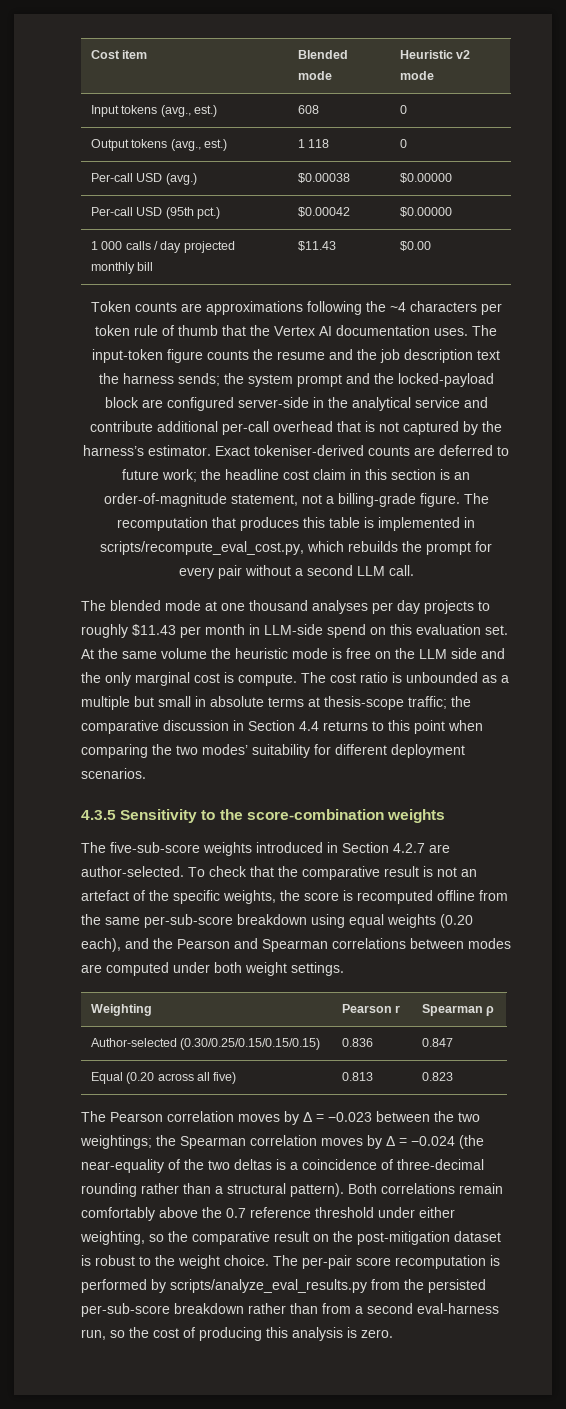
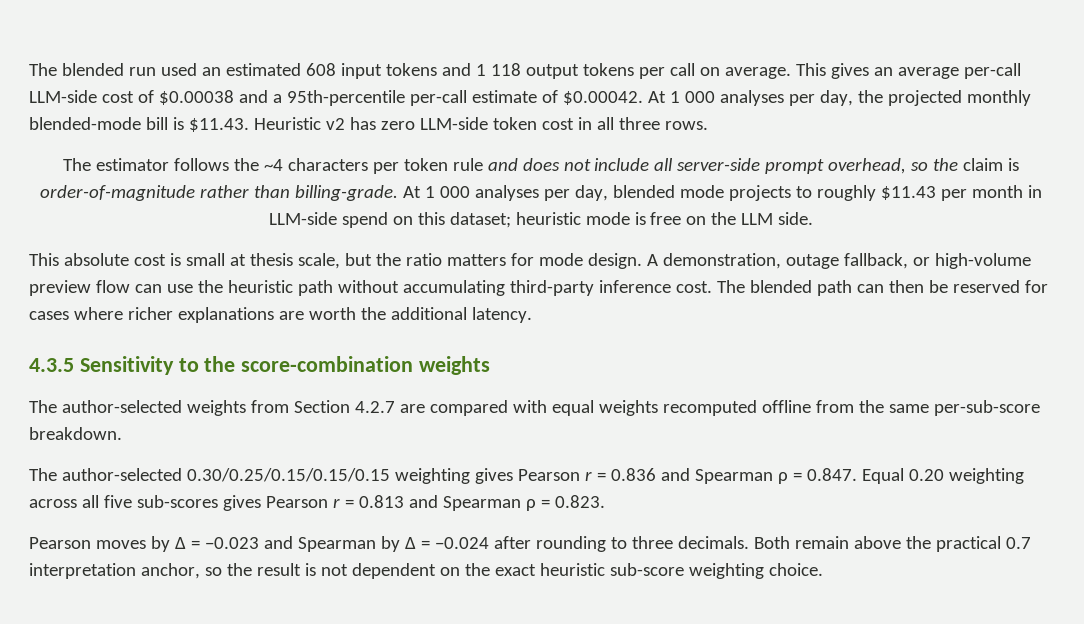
[90,50,148,59] [297,50,348,59] [297,71,332,80] [399,50,471,59] [399,71,434,80] [90,105,217,117] [297,105,319,114] [399,105,407,114] [90,139,227,151] [297,139,330,148] [399,139,407,148] [90,173,197,185] [297,173,350,183] [399,173,452,183] [90,207,220,219] [297,207,350,217] [399,207,452,217] [90,241,235,253] [90,262,154,274] [297,241,336,251] [399,241,431,251] [90,301,362,315] Cost item | Blended mode | Heuristic v2 mode // Input tokens (avg., est.) | 608 | 0 // Output tokens (avg., est.) | 1 118 | 0 // Per-call USD (avg.) | $0.00038 | $0.00000 // Per-call USD (95th pct.) | $0.00042 | $0.00000 // 1 000 calls / day projected monthly bill | $11.43 | $0.00 // Token counts are approximations following -> [29,63,1021,79] [29,90,1031,106] [29,117,708,132] [62,158,229,171] The blended run used an estimated 608 input tokens and 1 118 output tokens per call on average. This gives an average per-call LLM-side cost of $0.00038 and a 95th-percentile per-call estimate of $0.00042. At 1 000 analyses per day, the projected monthly blended-mode bill is $11.43. Heuristic v2 has zero LLM-side token cost in all three rows. // The estimator follows
[162,325,497,336] [92,349,500,363] [98,373,494,387] [104,397,488,411] [90,421,502,435] [83,445,509,456] [122,469,470,482] [103,493,489,507] [117,517,475,531] [100,541,492,555] [178,565,414,579] [81,600,420,614] of thumb that the Vertex AI documentation uses. The input-token figure counts the resume and the job description text the harness sends; the system prompt and the locked-payload block are configured server-side in the analytical service and contribute additional per-call overhead that is not captured by the harness’s estimator. Exact tokeniser-derived counts are deferred to future work; the headline cost claim in this section is an order-of-magnitude statement, not a billing-grade figure. The recomputation that produces this table is implemented in scripts/recompute_eval_cost.py, which rebuilds the prompt for every pair without a second LLM call. // The blended mode at one thousand analyses per day -> [487,158,1020,174] [40,185,724,201] and does not include all server-side prompt overhead, so the claim is order-of-magnitude rather than billing-grade. At 1 000 analyses per day, blended mode
[416,624,508,635] [81,648,231,659] evaluation set. At the same volume the -> [449,212,511,228] dataset;
[451,648,505,659] [81,672,509,686] [81,696,471,710] [81,720,483,734] [81,744,465,758] [81,768,146,779] side and the only marginal cost is compute. The cost ratio is unbounded as a multiple but small in absolute terms at thesis-scope traffic; the comparative discussion in Section 4.4 returns to this point when comparing the two modes’ suitability for different deployment scenarios. -> [778,212,814,225] [29,253,1031,269] [29,280,1048,296] [29,307,532,323] side. // This absolute cost is small at thesis scale, but the ratio matters for mode design. A demonstration, outage fallback, or high-volume preview flow can use the heuristic path without accumulating third-party inference cost. The blended path can then be reserved for cases where richer explanations are worth the additional latency.
[110,842,450,856] [81,866,477,880] [81,890,353,904] five-sub-score weights introduced in Section 4.2.7 are author-selected. To check that the comparative result is not an artefact of the specific weights, the score is -> [61,400,658,416] author-selected weights from Section 4.2.7 are compared with equal weights
[237,914,473,928] [81,938,511,952] [81,962,344,976] [90,1004,152,1016] [341,1004,401,1013] [421,1004,495,1016] [90,1038,321,1050] [341,1038,373,1047] [421,1038,453,1047] [90,1072,237,1084] [341,1072,373,1081] [421,1072,453,1081] [81,1111,234,1122] breakdown using equal weights (0.20 each), and the Pearson and Spearman correlations between modes are computed under both weight settings. // Weighting | Pearson r | Spearman ρ // Author-selected (0.30/0.25/0.15/0.15/0.15) | 0.836 | 0.847 // Equal (0.20 across all five) | 0.813 | 0.823 // The Pearson correlation -> [29,427,122,440] [29,468,1024,484] [29,495,605,511] [29,537,91,549] breakdown. // The author-selected 0.30/0.25/0.15/0.15/0.15 weighting gives Pearson r = 0.836 and Spearman ρ = 0.847. Equal 0.20 weighting across all five sub-scores gives Pearson r = 0.813 and Spearman ρ = 0.823. // Pearson
[376,1111,480,1122] [80,1135,484,1149] [81,1159,484,1173] [81,1183,503,1197] [81,1207,455,1221] [80,1231,501,1245] [81,1255,500,1269] [81,1279,486,1293] [81,1303,499,1317] [81,1327,393,1341] between the two weightings; the Spearman correlation moves by Δ = −0.024 (the near-equality of the two deltas is a coincidence of three-decimal rounding rather than a structural pattern). Both correlations remain comfortably above the 0.7 reference threshold under either weighting, so the comparative result on the post-mitigation dataset is robust to the weight choice. The per-pair score recomputation is performed by scripts/analyze_eval_results.py from the persisted per-sub-score breakdown rather than from a second eval-harness run, so the cost of producing this analysis is zero. -> [263,536,1031,552] [29,563,823,579] and Spearman by Δ = −0.024 after rounding to three decimals. Both remain above the practical 0.7 interpretation anchor, so the result is not dependent on the exact heuristic sub-score weighting choice.

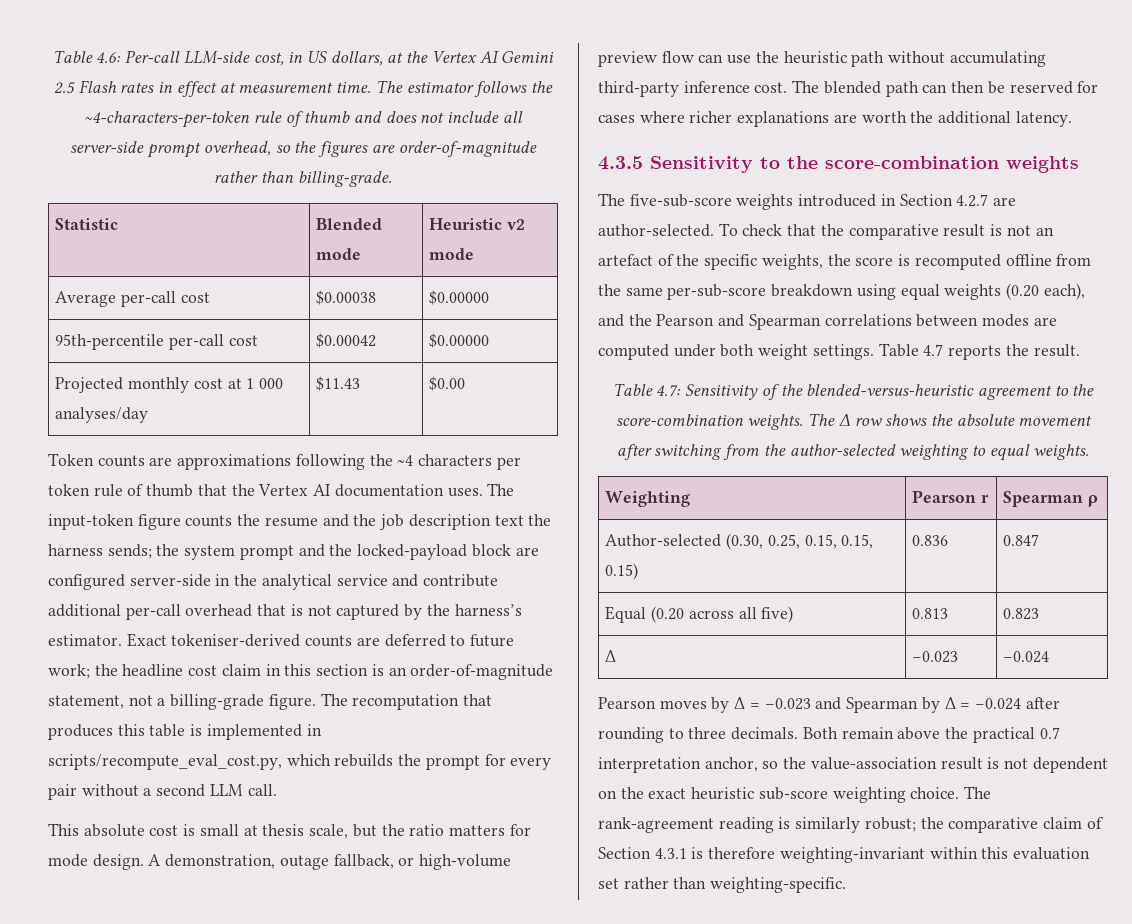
[29,63,1021,79] [29,90,1031,106] [29,117,708,132] [62,158,483,174] The blended run used an estimated 608 input tokens and 1 118 output tokens per call on average. This gives an average per-call LLM-side cost of $0.00038 and a 95th-percentile per-call estimate of $0.00042. At 1 000 analyses per day, the projected monthly blended-mode bill is $11.43. Heuristic v2 has zero LLM-side token cost in all three rows. // The estimator follows the ~4 characters per token rule -> [52,50,555,66] [54,80,553,97] [84,111,351,128] Table 4.6: Per-call LLM-side cost, in US dollars, at the Vertex AI Gemini 2.5 Flash rates in effect at measurement time. The estimator follows the ~4-characters-per-token rule of thumb
[963,158,1020,171] claim is -> [318,141,395,157] figures are
[403,185,1042,201] [268,212,814,228] At 1 000 analyses per day, blended mode projects to roughly $11.43 per month in LLM-side spend on this dataset; heuristic mode is free on the LLM side. -> [55,218,119,230] [316,218,383,230] [316,248,362,260] [429,218,526,230] [429,248,475,260] [55,291,210,307] [316,290,377,305] [429,290,490,305] [55,334,258,350] [316,333,377,348] [429,333,490,348] [55,377,284,393] [55,407,149,423] [316,376,361,391] [429,376,466,391] [48,453,521,470] [48,483,515,497] [48,514,552,530] [48,544,539,560] [48,574,499,590] [48,604,522,620] [48,633,515,647] [48,664,554,680] [48,693,493,710] [48,724,322,740] [48,754,552,770] [48,784,277,800] // Statistic | Blended mode | Heuristic v2 mode // Average per-call cost | $0.00038 | $0.00000 // 95th-percentile per-call cost | $0.00042 | $0.00000 // Projected monthly cost at 1 000 analyses/day | $11.43 | $0.00 // Token counts are approximations following the ~4 characters per token rule of thumb that the Vertex AI documentation uses. The input-token figure counts the resume and the job description text the harness sends; the system prompt and the locked-payload block are configured server-side in the analytical service and contribute additional per-call overhead that is not captured by the harness’s estimator. Exact tokeniser-derived counts are deferred to future work; the headline cost claim in this section is an order-of-magnitude statement, not a billing-grade figure. The recomputation that produces this table is implemented in scripts/recompute_eval_cost.py, which rebuilds the prompt for every pair without a second LLM call.
[61,400,658,416] author-selected weights from Section 4.2.7 are compared with equal weights -> [629,194,1017,210] [598,223,1054,240] [598,254,911,270] five-sub-score weights introduced in Section 4.2.7 are author-selected. To check that the comparative result is not an artefact of the specific weights, the score is
[29,427,122,440] [29,468,1024,484] [29,495,605,511] breakdown. // The author-selected 0.30/0.25/0.15/0.15/0.15 weighting gives Pearson r = 0.836 and Spearman ρ = 0.847. Equal 0.20 weighting across all five sub-scores gives Pearson r = 0.813 and Spearman ρ = 0.823. -> [771,283,1085,300] [598,314,1057,330] [598,343,1080,360] [612,383,1095,400] [615,413,1093,430] [616,444,1090,461] [605,491,691,507] [912,490,990,503] [1003,491,1099,507] [605,533,874,550] [605,563,639,580] [912,535,949,546] [1003,534,1040,546] [605,606,794,623] [912,608,949,619] [1003,608,1040,620] [605,650,617,662] [912,651,959,663] [1003,651,1050,663] breakdown using equal weights (0.20 each), and the Pearson and Spearman correlations between modes are computed under both weight settings. Table 4.7 reports the result. // Table 4.7: Sensitivity of the blended-versus-heuristic agreement to the score-combination weights. The Δ row shows the absolute movement after switching from the author-selected weighting to equal weights. // Weighting | Pearson r | Spearman ρ // Author-selected (0.30, 0.25, 0.15, 0.15, 0.15) | 0.836 | 0.847 // Equal (0.20 across all five) | 0.813 | 0.823 // Δ | −0.023 | −0.024
(252, 569) none -> [810,757,937,770] value-association
(823, 569) none -> [964,786,992,799] [598,817,1103,833] [598,847,1091,863] [598,877,847,893] The rank-agreement reading is similarly robust; the comparative claim of Section 4.3.1 is therefore weighting-invariant within this evaluation set rather than weighting-specific.

